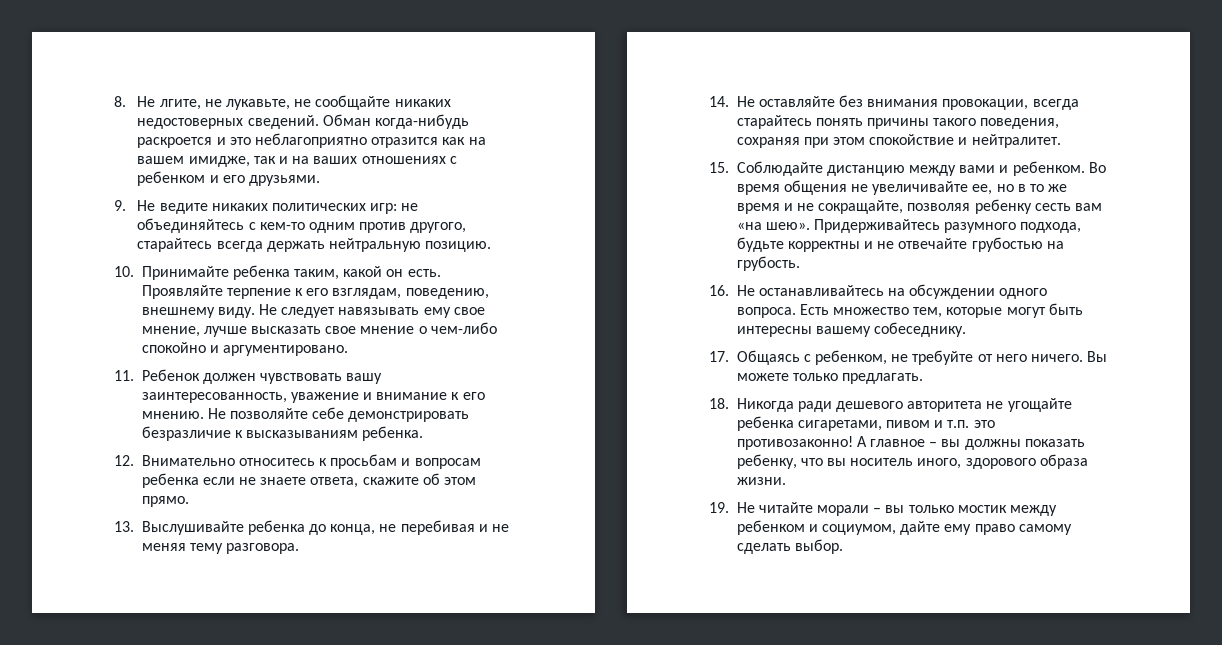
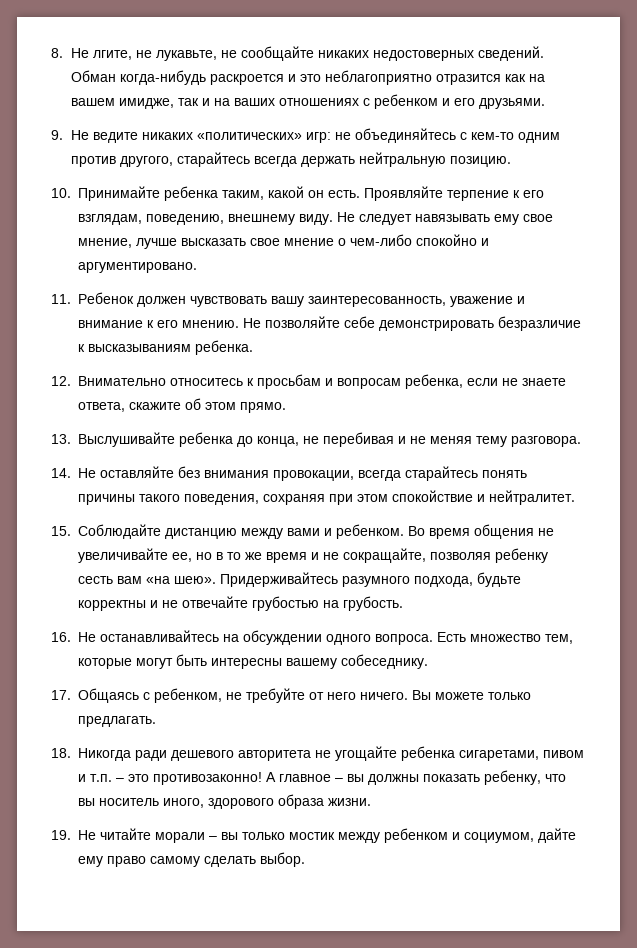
[271,203,366,211] политических -> [196,132,302,140] «политических»
[141,473,199,488] ребенка -> [405,374,463,389] ребенка,
(970, 424) none -> [116,778,124,782] –

